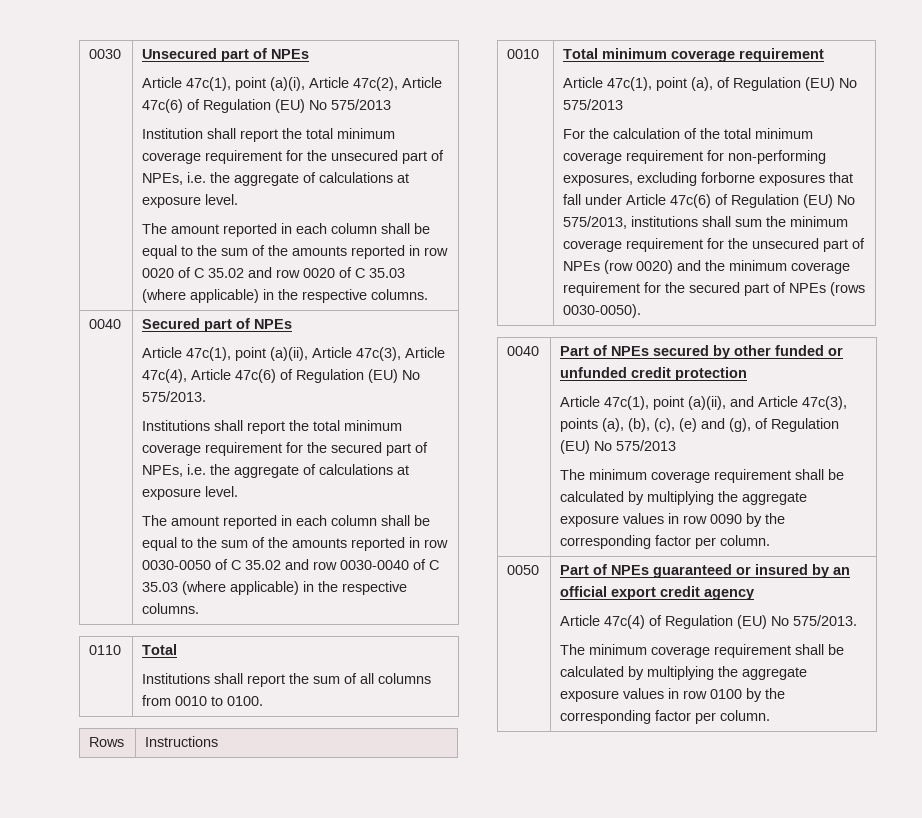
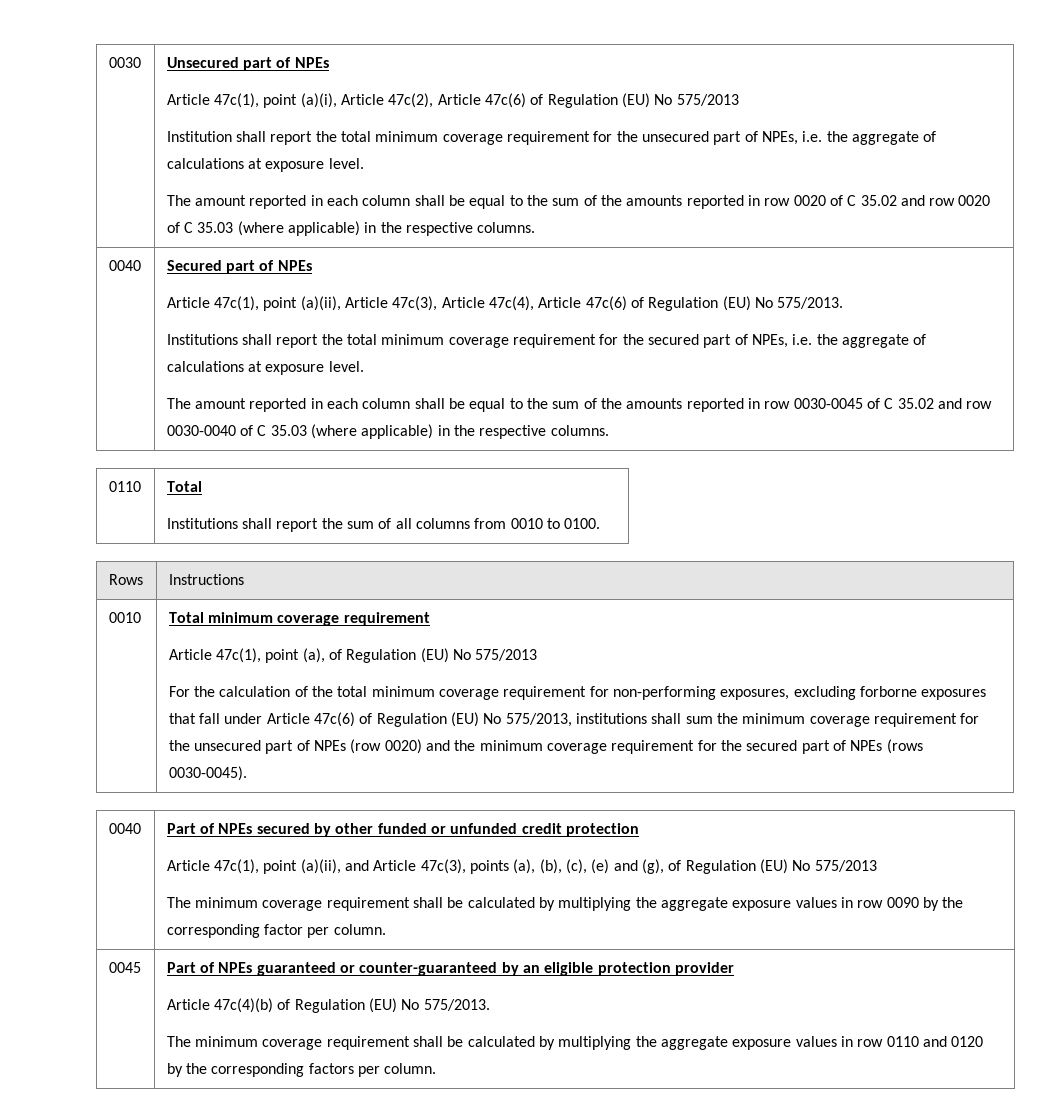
[142,560,212,570] 0030-0050 -> [793,398,863,409] 0030-0045
[563,304,642,318] 0030-0050). -> [168,766,247,781] 0030-0045).
[507,565,540,575] 0050 -> [108,962,141,973] 0045
[755,564,809,575] insured -> [359,962,498,976] counter-guaranteed
[560,586,755,600] [560,615,646,629] official export credit agency // Article 47c(4) -> [544,962,734,976] [166,998,274,1013] eligible protection provider // Article 47c(4)(b)
[710,688,786,702] [560,710,692,724] 0100 by the corresponding factor -> [886,1036,984,1047] [166,1063,354,1077] 0110 and 0120 by the corresponding factors

